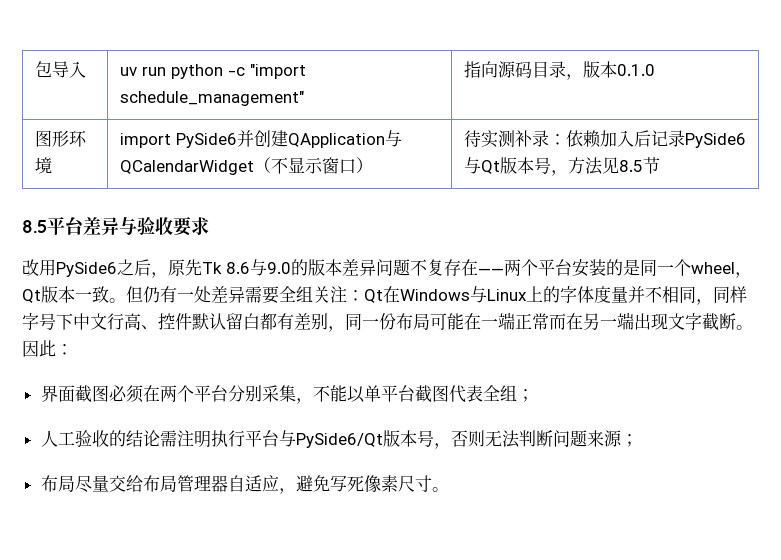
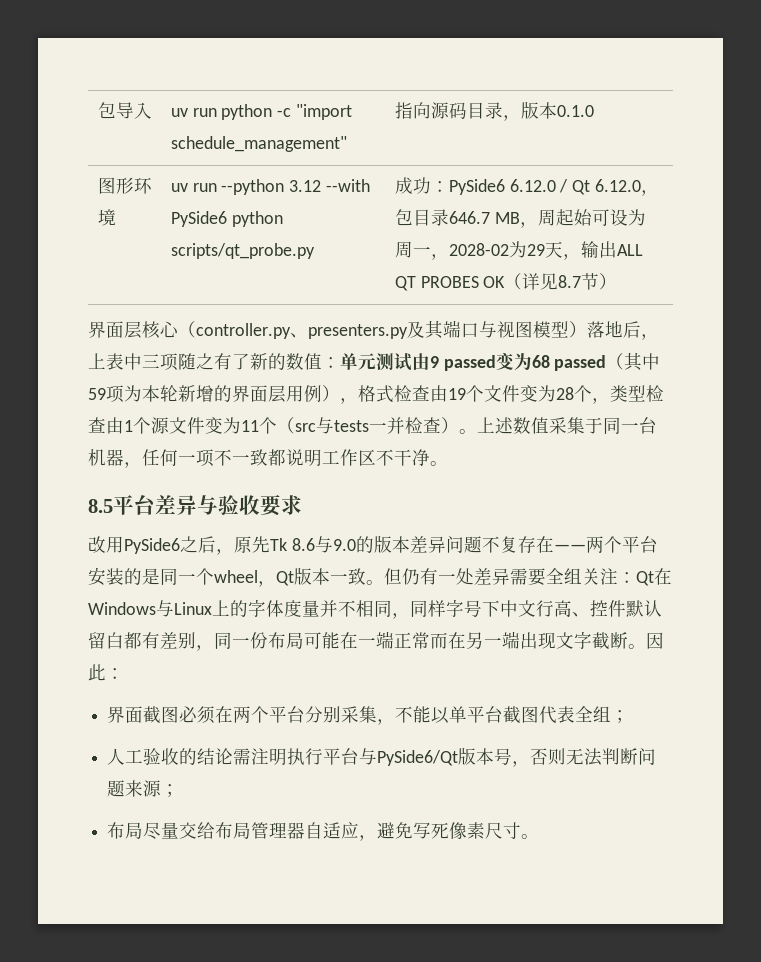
[119,130,402,148] [119,157,373,175] [463,130,746,148] [463,157,660,176] import PySide6并创建QApplication与QCalendarWidget（不显示窗口） | 待实测补录：依赖加入后记录PySide6与Qt版本号，方法见8.5节 -> [170,179,370,195] [170,211,283,227] [170,243,315,259] [394,177,659,196] [394,209,646,228] [394,241,643,260] [394,273,618,291] [88,320,659,340] [88,352,661,371] [88,385,664,404] [88,417,657,434] [88,448,448,468] uv run --python 3.12 --with PySide6 python scripts/qt_probe.py | 成功：PySide6 6.12.0 / Qt 6.12.0，包目录646.7 MB，周起始可设为周一，2028-02为29天，输出ALL QT PROBES OK（详见8.7节） // 界面层核心（controller.py、presenters.py及其端口与视图模型）落地后，上表中三项随之有了新的数值：单元测试由9 passed变为68 passed（其中59项为本轮新增的界面层用例），格式检查由19个文件变为28个，类型检查由1个源文件变为11个（src与tests一并检查）。上述数值采集于同一台机器，任何一项不一致都说明工作区不干净。

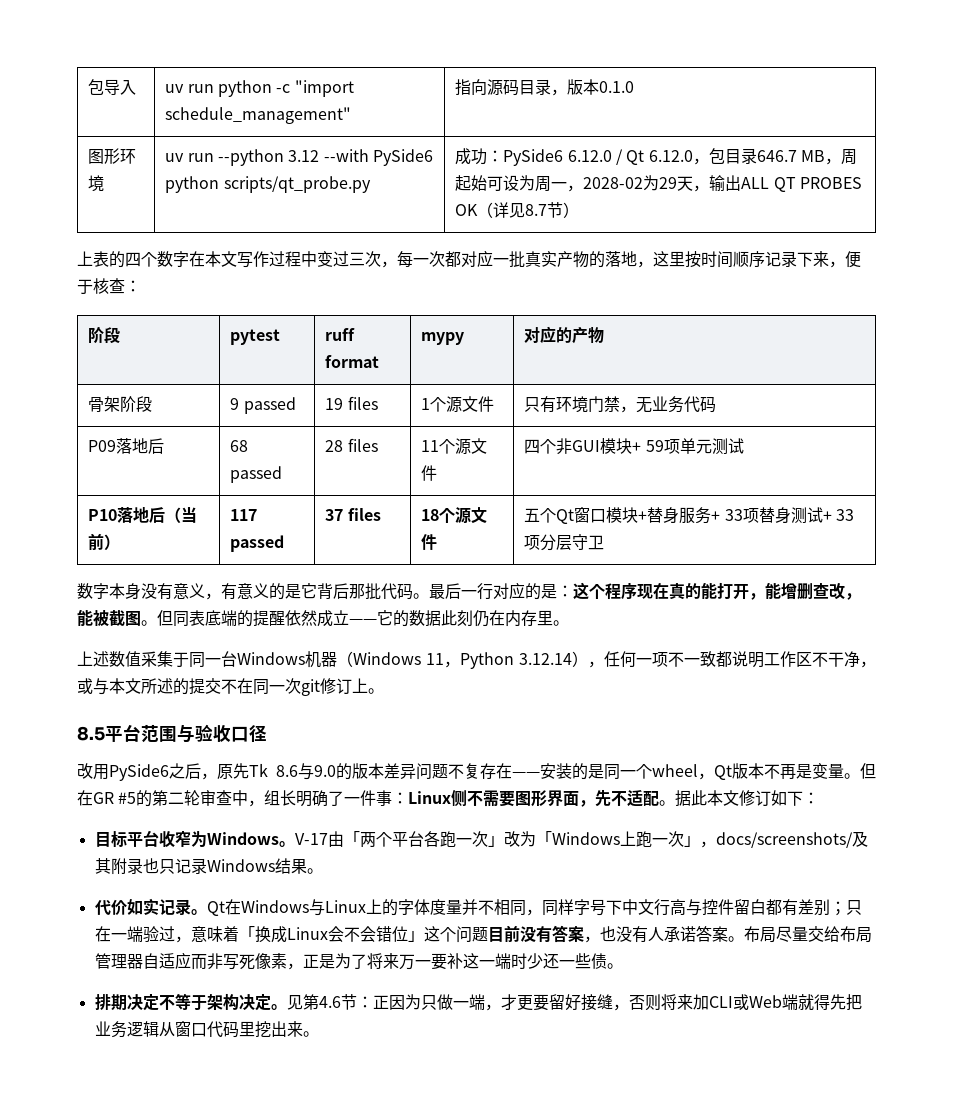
[88,320,659,340] [88,352,661,371] [88,385,664,404] [88,417,477,434] 界面层核心（controller.py、presenters.py及其端口与视图模型）落地后，上表中三项随之有了新的数值：单元测试由9 passed变为68 passed（其中59项为本轮新增的界面层用例），格式检查由19个文件变为28个，类型检查由1个源文件变为11个（src与tests一并检查）。 -> [77,250,861,268] [77,278,141,294] [88,326,121,344] [230,329,281,345] [325,328,356,341] [325,355,380,368] [421,332,465,345] [524,326,605,344] [88,396,153,412] [230,397,296,414] [325,396,378,410] [421,396,495,413] [524,396,717,413] [88,438,165,454] [230,440,249,452] [230,466,283,483] [325,438,378,452] [421,438,488,455] [421,465,438,481] [524,438,744,455] [88,507,198,523] [88,533,121,550] [230,509,258,521] [230,535,285,552] [325,508,381,521] [421,507,488,524] [421,534,438,550] [524,507,855,524] [524,534,605,551] [77,582,861,600] [77,609,569,627] 上表的四个数字在本文写作过程中变过三次，每一次都对应一批真实产物的落地，这里按时间顺序记录下来，便于核查： // 阶段 | pytest | ruff format | mypy | 对应的产物 // 骨架阶段 | 9 passed | 19 files | 1个源文件 | 只有环境门禁，无业务代码 // P09落地后 | 68 passed | 28 files | 11个源文件 | 四个非GUI模块+ 59项单元测试 // P10落地后（当前） | 117 passed | 37 files | 18个源文件 | 五个Qt窗口模块+替身服务+ 33项替身测试+ 33项分层守卫 // 数字本身没有意义，有意义的是它背后那批代码。最后一行对应的是：这个程序现在真的能打开，能增删查改，能被截图。但同表底端的提醒依然成立——它的数据此刻仍在内存里。 //
[88,448,124,466] 机器 -> [237,651,588,669] Windows机器（Windows 11，Python 3.12.14）
(430, 457) none -> [860,661,876,668] [77,678,368,696] ，或与本文所述的提交不在同一次git修订上
[155,495,302,516] 差异与验收要求 -> [141,724,267,743] 范围与验收口径
[585,536,658,553] 两个平台 -> (540, 774) none
[330,568,636,586] 一致。但仍有一处差异需要全组关注： -> [764,763,876,780] [77,789,820,807] [94,830,868,848] [94,858,323,875] [94,898,207,916] 不再是变量。但在GR #5的第二轮审查中，组长明确了一件事：Linux侧不需要图形界面，先不适配。据此本文修订如下： // 目标平台收窄为Windows。V-17由「两个平台各跑一次」改为「Windows上跑一次」，docs/screenshots/及其附录也只记录Windows结果。 // 代价如实记录。
[572,600,662,617] 、控件默认 -> [685,899,734,916] 与控件
[196,631,664,651] [88,664,124,681] [107,706,630,725] [107,747,657,767] [107,780,180,797] ，同一份布局可能在一端正常而在另一端出现文字截断。因此： // 界面截图必须在两个平台分别采集，不能以单平台截图代表全组； // 人工验收的结论需注明执行平台与PySide6/Qt版本号，否则无法判断问题来源； // -> [829,900,862,916] [94,925,744,943] ；只在一端验过，意味着「换成Linux会不会错位」这个问题目前没有答案，也没有人承诺答案。
[359,822,414,841] ，避免 -> [190,953,223,970] 而非
[485,822,522,839] 尺寸 -> [286,953,623,970] [94,993,862,1011] [94,1021,303,1038] ，正是为了将来万一要补这一端时少还一些债。 // 排期决定不等于架构决定。见第4.6节：正因为只做一端，才更要留好接缝，否则将来加CLI或Web端就得先把业务逻辑从窗口代码里挖出来

